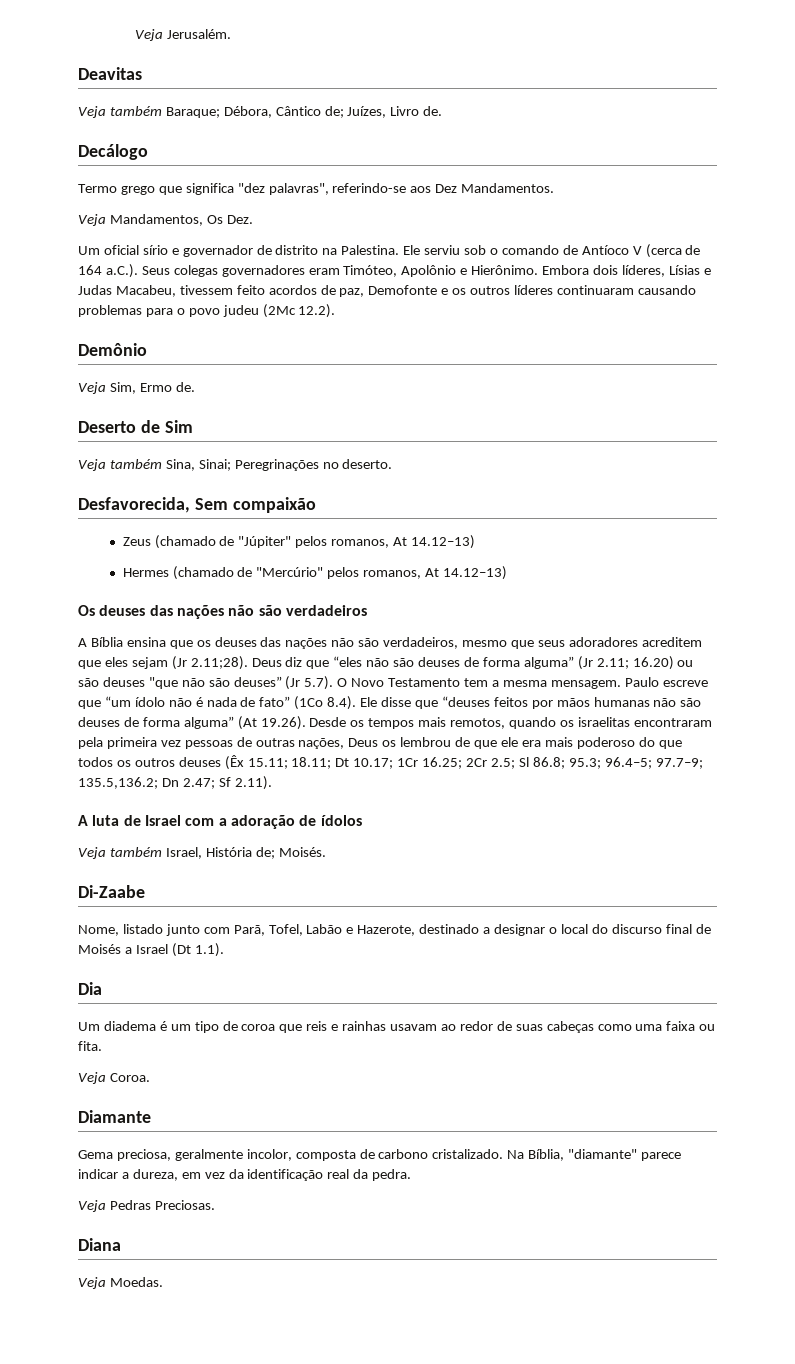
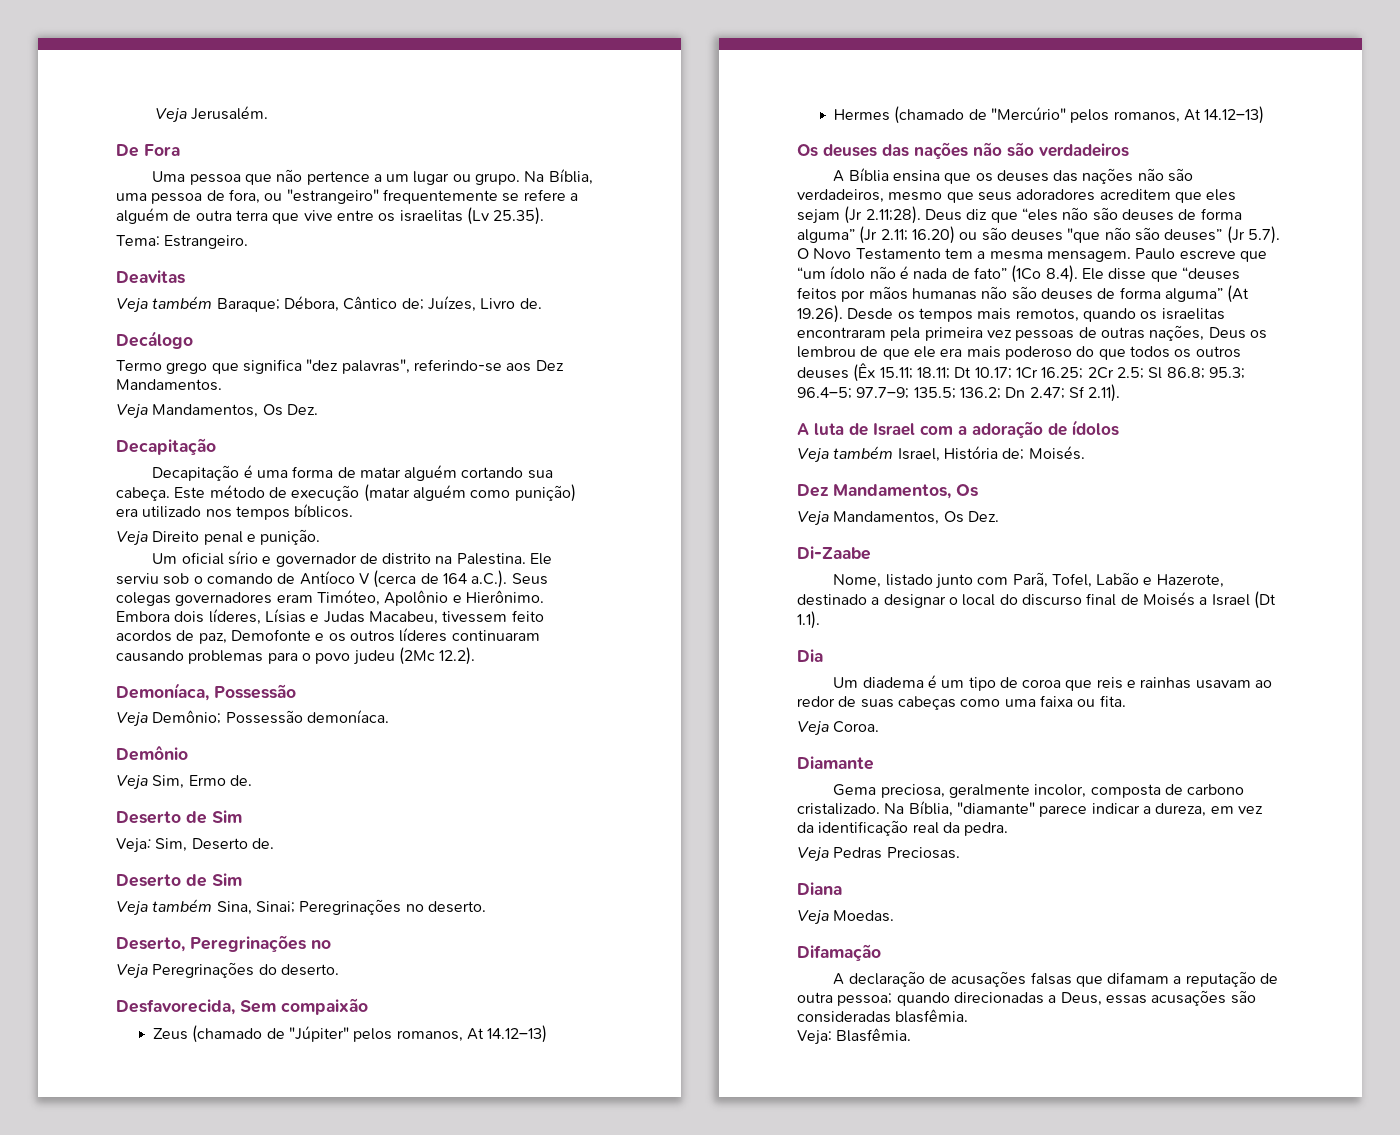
(232, 34) none -> [116,144,180,157] [152,169,593,185] [116,189,578,204] [116,207,545,225] [116,235,249,249] // De Fora // Uma pessoa que não pertence a um lugar ou grupo. Na Bíblia, uma pessoa de fora, ou "estrangeiro" frequentemente se refere a alguém de outra terra que vive entre os israelitas (Lv 25.35). // Tema: Estrangeiro.
(253, 219) none -> [116,438,216,455] [152,465,553,481] [116,484,576,502] [116,504,354,520] [116,529,321,546] // Decapitação // Decapitação é uma forma de matar alguém cortando sua cabeça. Este método de execução (matar alguém como punição) era utilizado nos tempos bíblicos. // Veja Direito penal e punição.
(336, 311) none -> [116,683,296,701] [116,710,389,727] // Demoníaca, Possessão // Veja Demônio; Possessão demoníaca.
(193, 426) none -> [116,838,274,853] [116,873,242,887] // Veja: Sim, Deserto de. // Deserto de Sim
(393, 464) none -> [116,935,331,952] [116,962,339,979] // Deserto, Peregrinações no // Veja Peregrinações do deserto.
[78,777,158,789] 135.5,136.2; -> [913,387,1001,399] 135.5; 136.2;
(326, 852) none -> [797,484,978,499] [797,511,999,526] // Dez Mandamentos, Os // Veja Mandamentos, Os Dez.
(163, 1282) none -> [797,944,881,961] [833,971,1279,987] [797,990,1256,1006] [797,1009,969,1023] [797,1028,912,1045] // Difamação // A declaração de acusações falsas que difamam a reputação de outra pessoa; quando direcionadas a Deus, essas acusações são consideradas blasfêmia. // Veja: Blasfêmia.

